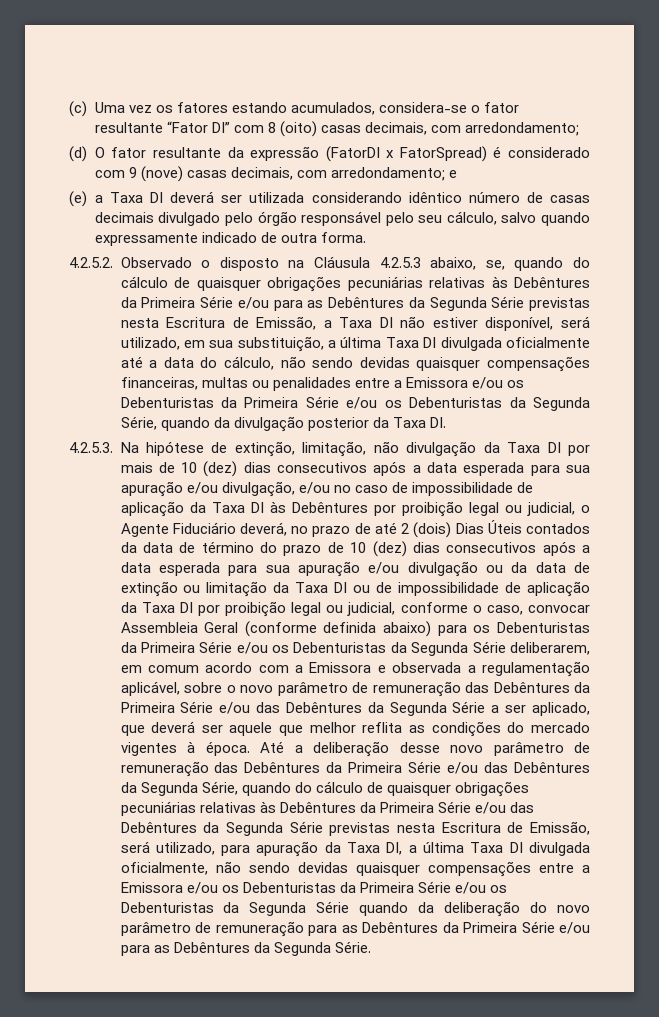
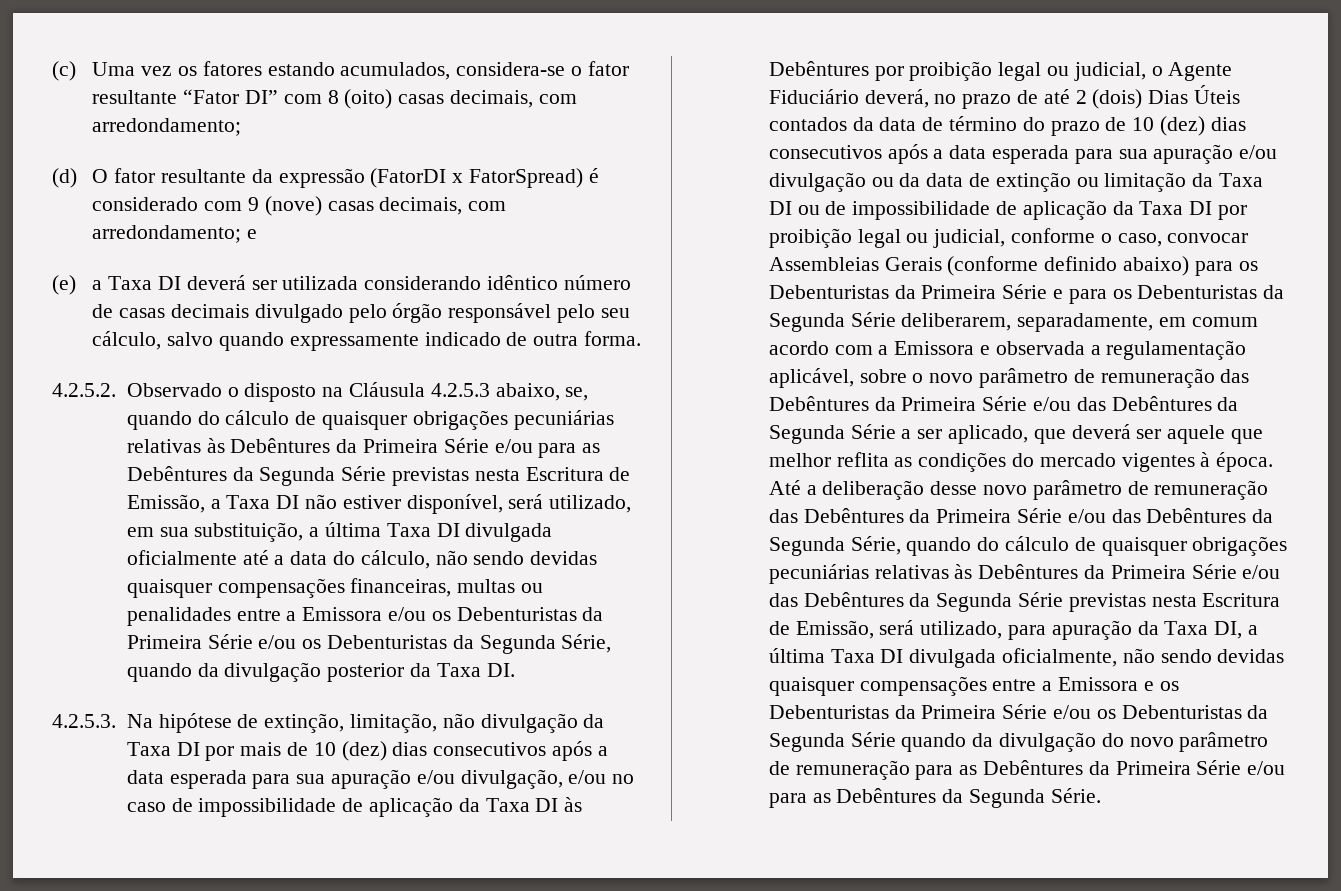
[120,621,377,637] Assembleia Geral (conforme definida -> [768,256,1118,276] Assembleias Gerais (conforme definido
[236,642,268,654] e/ou -> [1052,289,1107,304] e para
(591, 648) none -> [1017,313,1154,332] separadamente,
[186,882,218,894] e/ou -> [1143,681,1154,691] e
[444,901,521,917] deliberação -> [998,732,1096,752] divulgação

